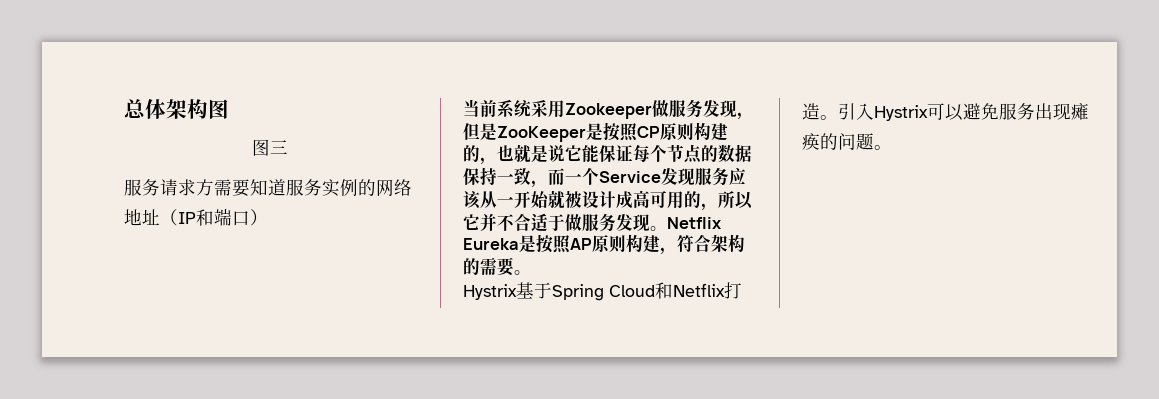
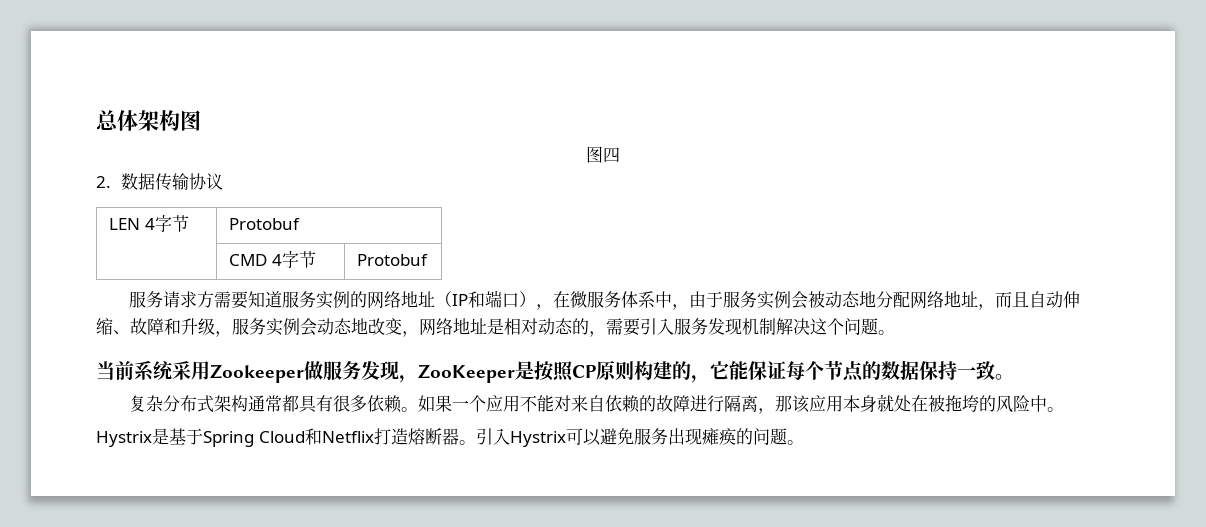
[270,140,288,154] 三 -> [603,147,620,163] [96,173,224,191] [109,215,189,232] [229,218,301,230] [229,251,316,268] [357,254,429,266] 四 // 2.数据传输协议 // LEN 4字节 | Protobuf // | CMD 4字节 | Protobuf
(268, 217) none -> [536,291,1081,310] [96,318,895,337] ，在微服务体系中，由于服务实例会被动态地分配网络地址，而且自动伸缩、故障和升级，服务实例会动态地改变，网络地址是相对动态的，需要引入服务发现机制解决这个问题。
[463,123,497,140] 但是 -> (418, 379) none
[497,144,565,162] 也就是说 -> (710, 379) none
[531,167,746,188] [463,190,753,211] [463,213,721,232] [463,234,745,255] [463,257,514,276] ，而一个Service发现服务应该从一开始就被设计成高可用的，所以它并不合适于做服务发现。Netflix Eureka是按照AP原则构建，符合架构的需要 -> [995,374,1014,380] [129,394,1048,414] 。 // 复杂分布式架构通常都具有很多依赖。如果一个应用不能对来自依赖的故障进行隔离，那该应用本身就处在被拖垮的风险中
(517, 292) none -> [152,428,169,445] 是
(820, 111) none -> [407,428,459,445] 熔断器

